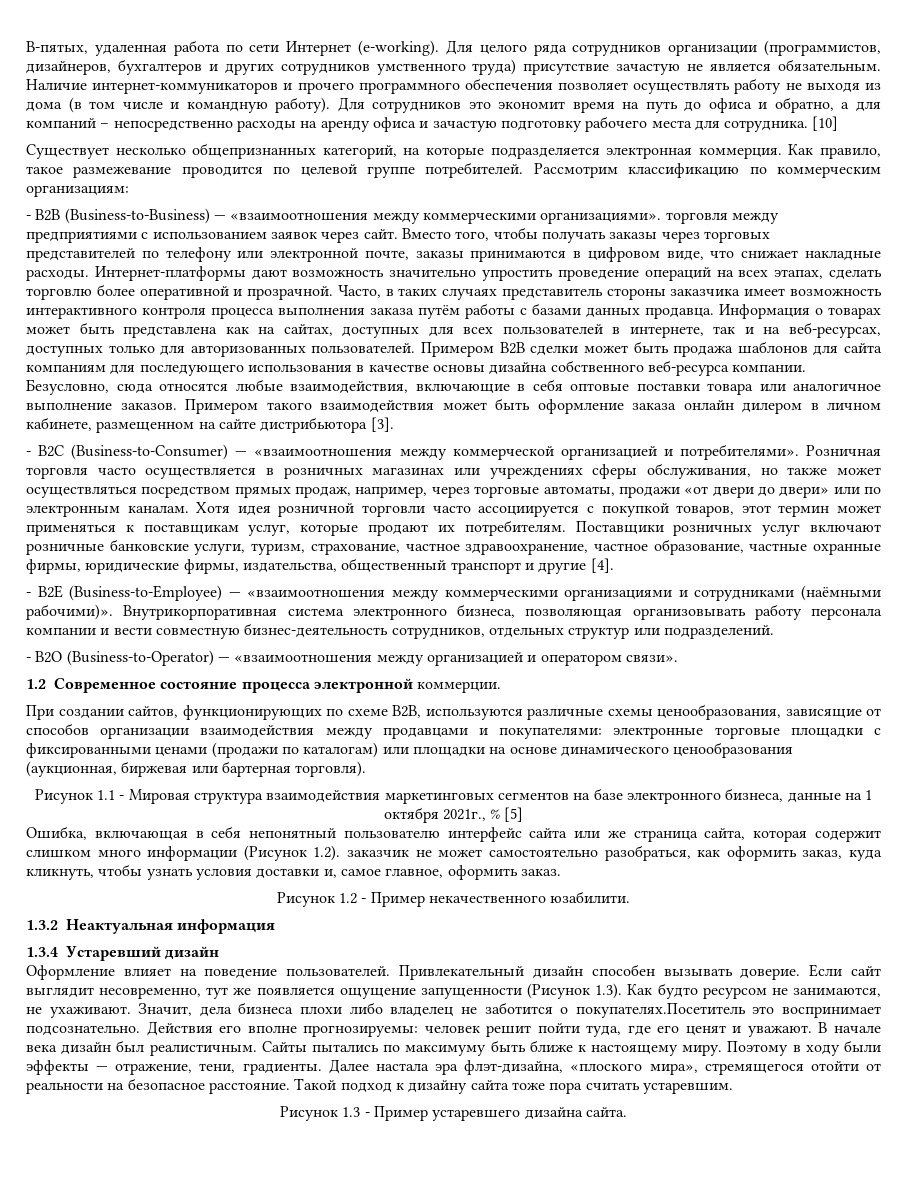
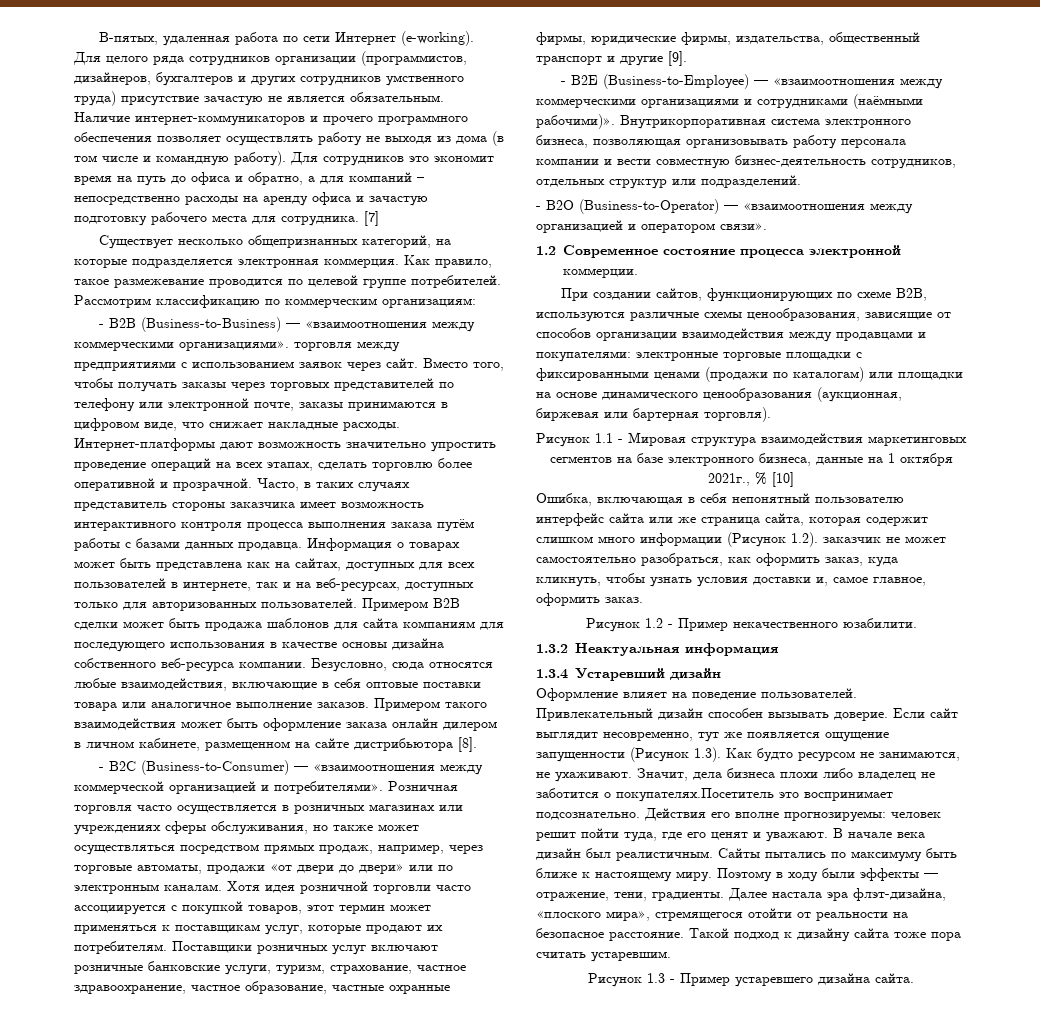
[812,116,839,131] [10] -> [364,211,379,226] [7]
[370,417,394,432] [3]. -> [458,737,477,752] [8].
[590,558,614,573] [4]. -> [668,51,687,66] [9].
[504,807,524,822] [5] -> [772,472,794,487] [10]

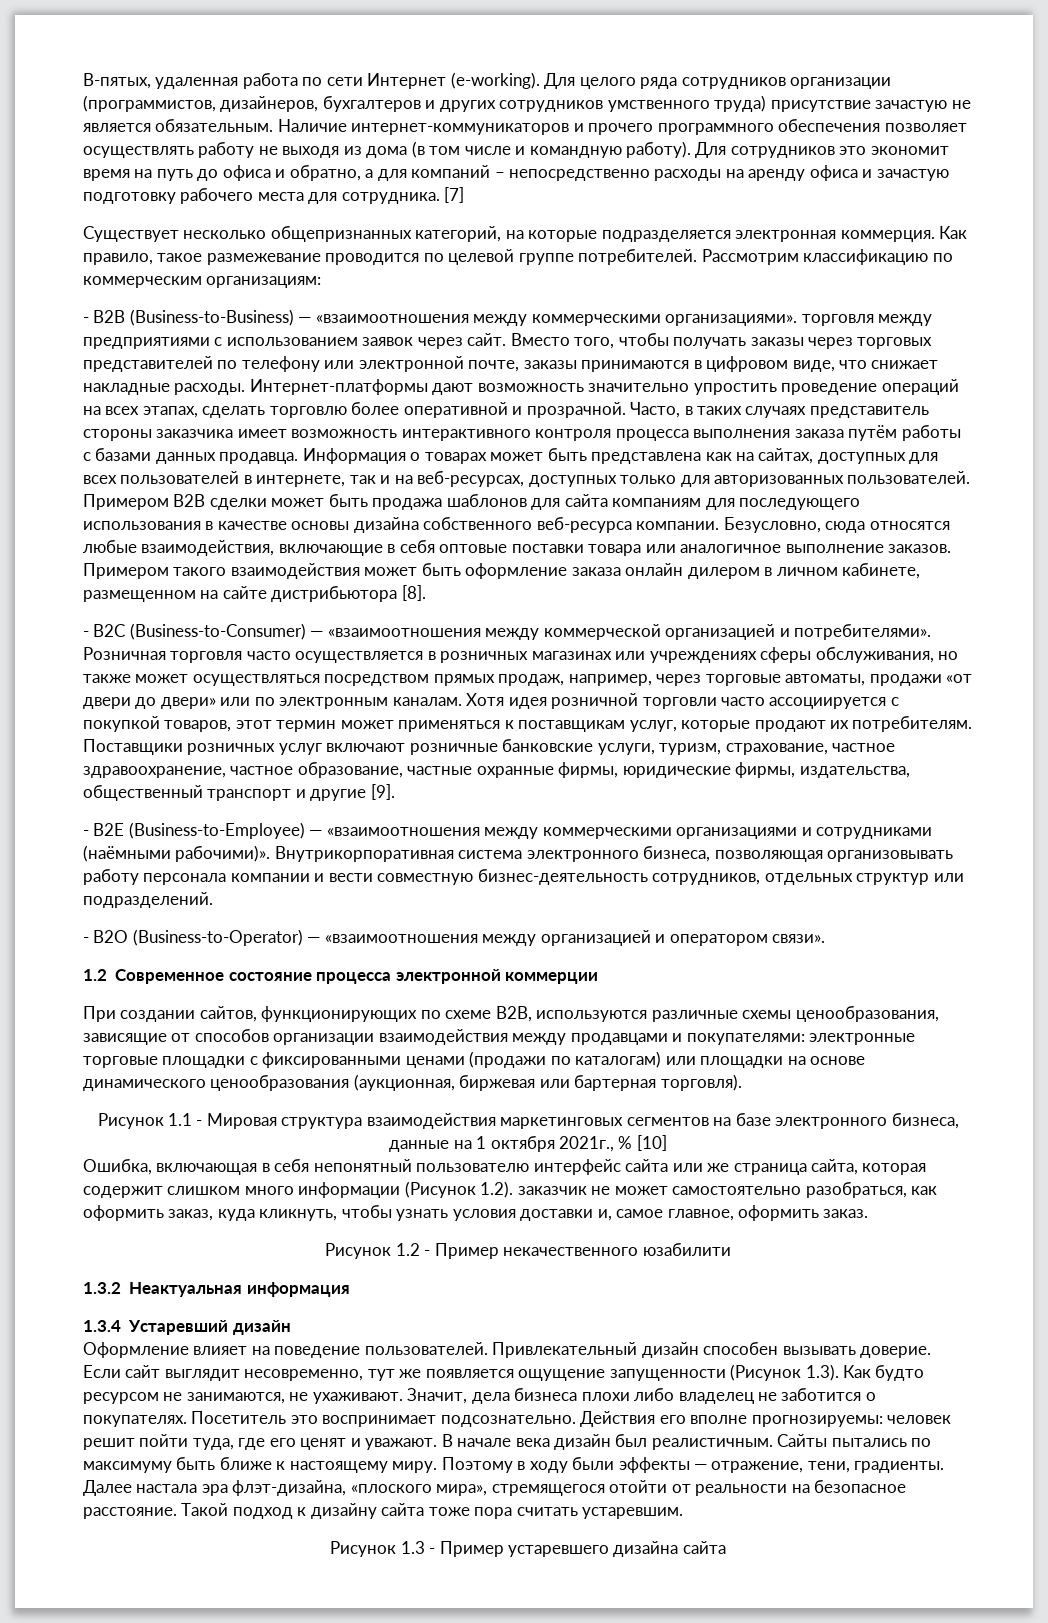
[563,268,638,278] коммерции. -> [505,972,599,984] коммерции
[842,618,917,628] юзабилити. -> [642,1243,731,1256] юзабилити
[616,788,774,802] покупателях.Посетитель -> [83,1411,287,1427] покупателях. Посетитель
[875,973,914,983] сайта. -> [682,1541,726,1554] сайта

